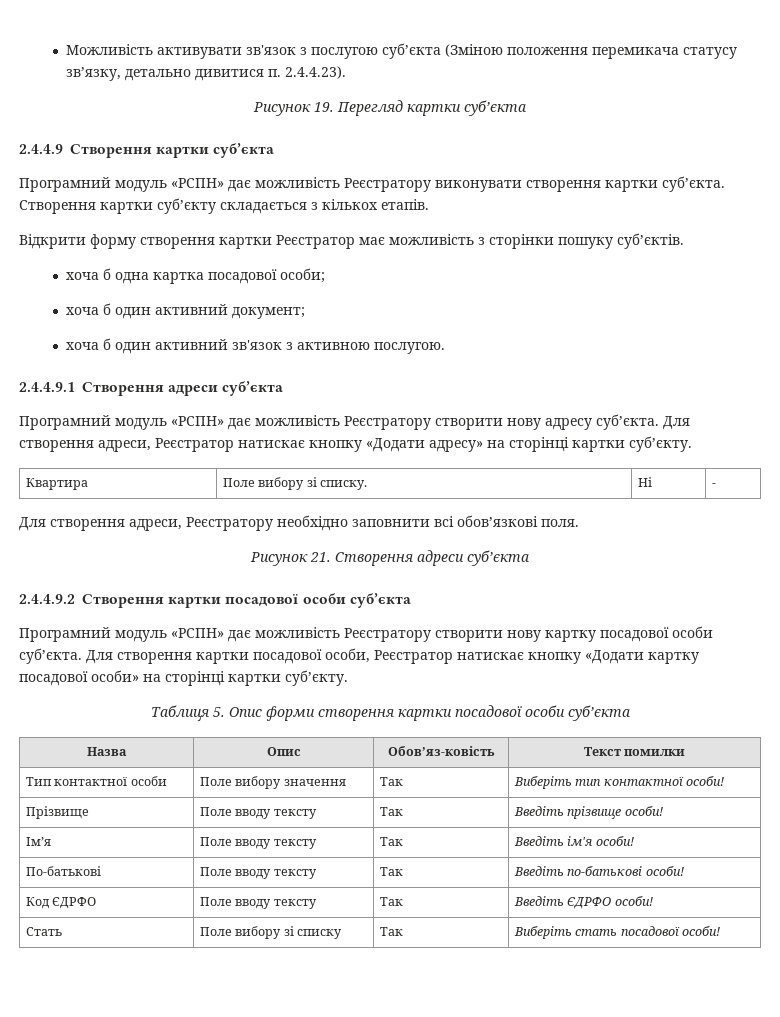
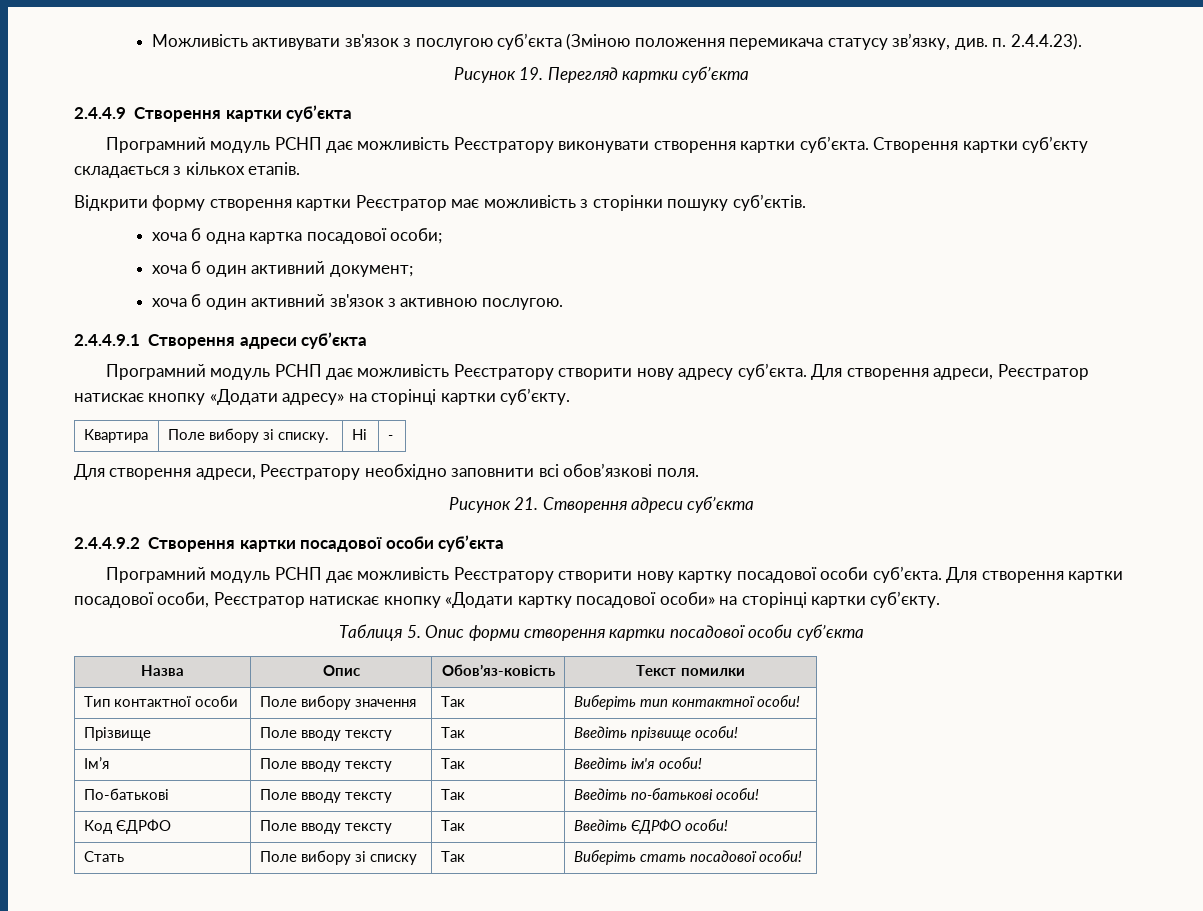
[124,69,264,81] детально дивитися -> [954,38,988,50] див.
[171,178,224,188] «РСПН» -> [274,137,322,150] РСНП
[171,416,224,426] «РСПН» -> [274,364,322,377] РСНП
[171,628,224,638] «РСПН» -> [274,567,322,580] РСНП

